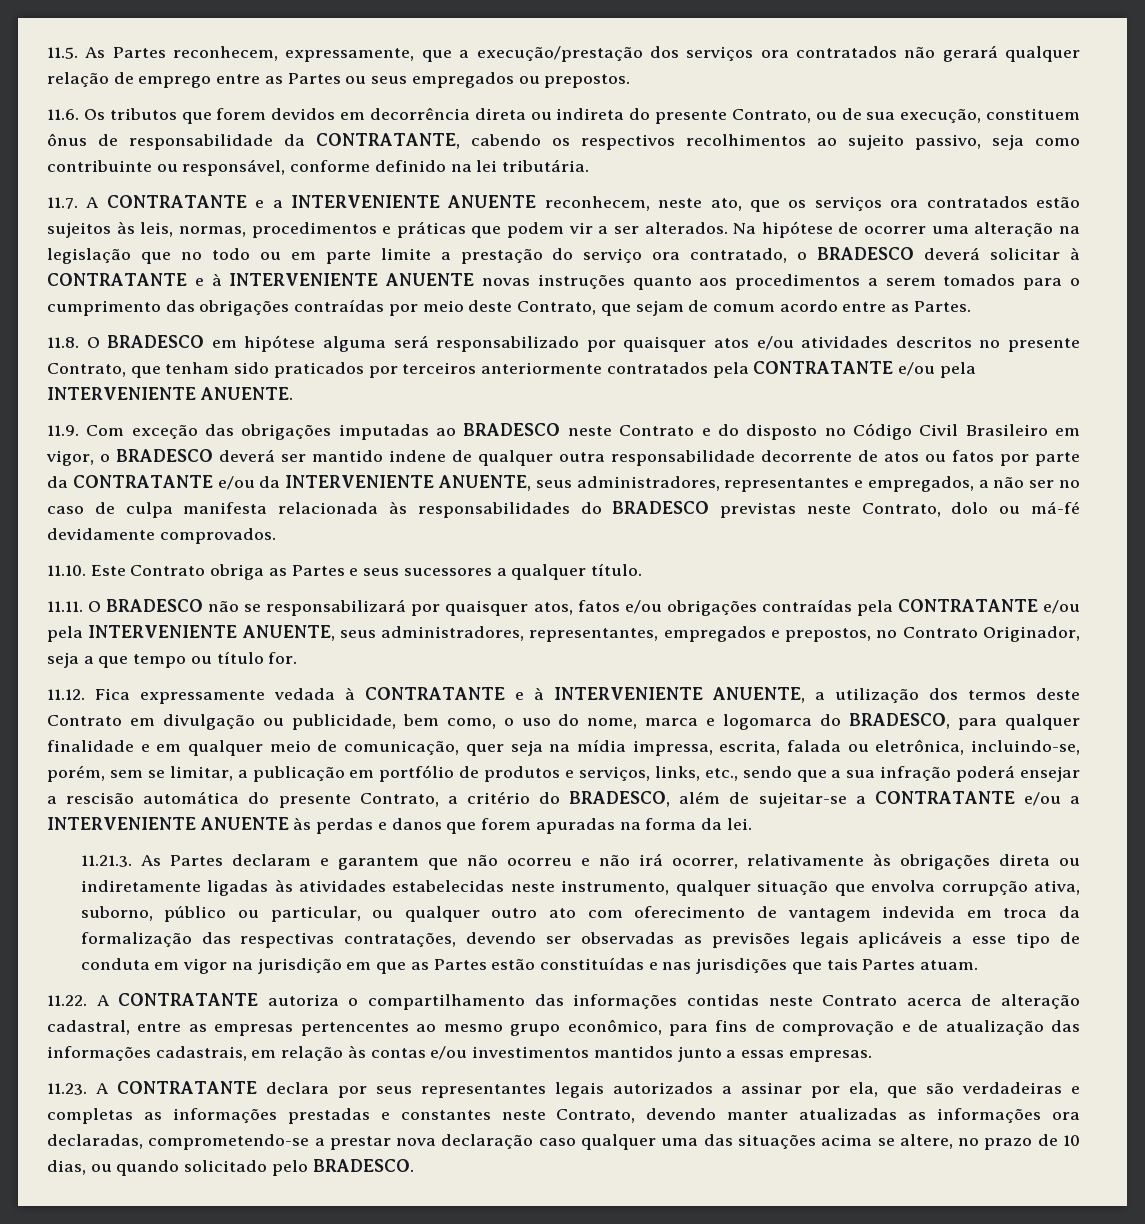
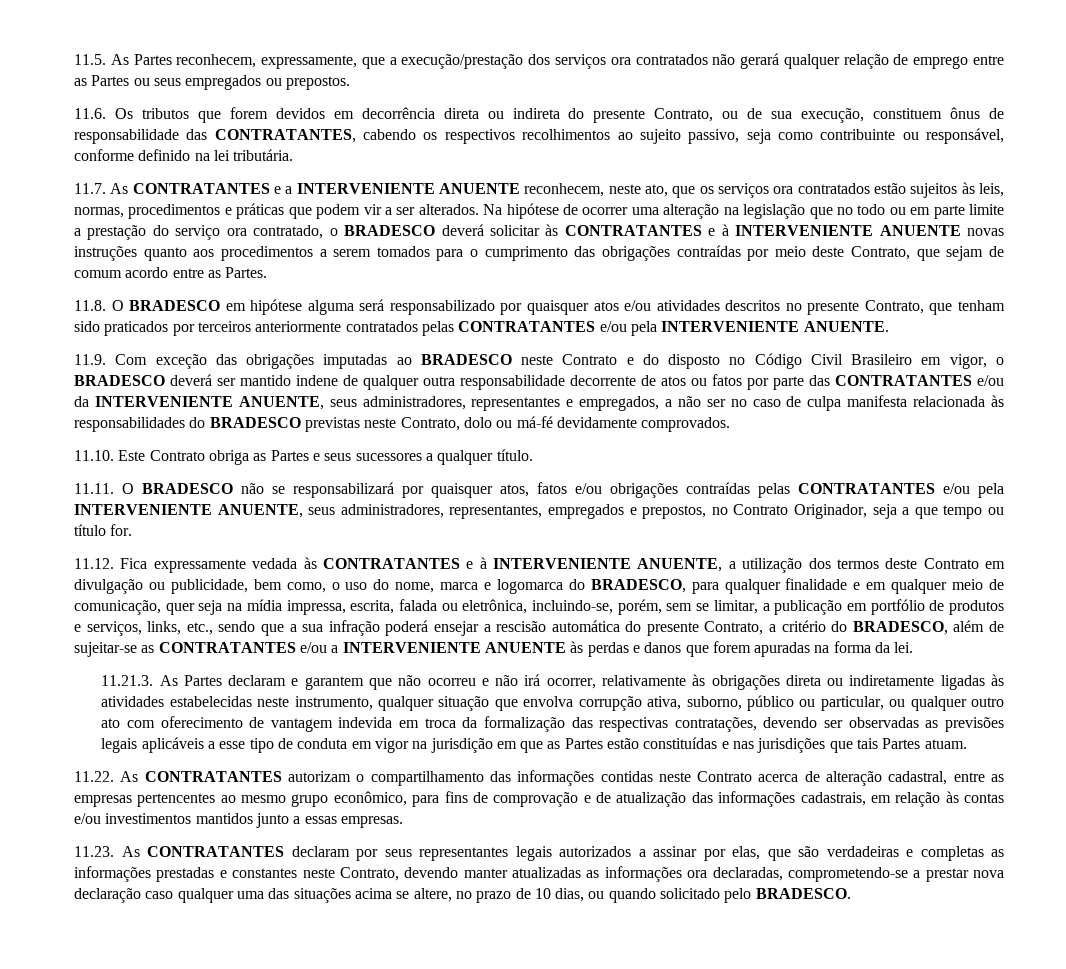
[284,133,460,149] da CONTRATANTE, -> [186,129,356,143] das CONTRATANTES,
[86,195,247,208] A CONTRATANTE -> [110,183,270,194] As CONTRATANTES
[1070,247,1081,260] [47,273,187,286] à CONTRATANTE -> [545,224,702,236] às CONTRATANTES
[712,361,894,378] pela CONTRATANTE -> [421,321,596,336] pelas CONTRATANTES
[47,475,213,488] da CONTRATANTE -> [809,375,972,386] das CONTRATANTES
[856,599,1038,616] pela CONTRATANTE -> [758,483,935,498] pelas CONTRATANTES
[345,687,506,700] à CONTRATANTE -> [303,557,460,569] às CONTRATANTES
[855,791,1015,804] a CONTRATANTE -> [141,642,296,653] as CONTRATANTES
[96,993,339,1006] A CONTRATANTE autoriza -> [120,771,351,782] As CONTRATANTES autorizam
[96,1081,329,1094] A CONTRATANTE declara -> [121,846,350,857] As CONTRATANTES declaram
[848,1082,878,1097] ela, -> [732,846,760,860] elas,

